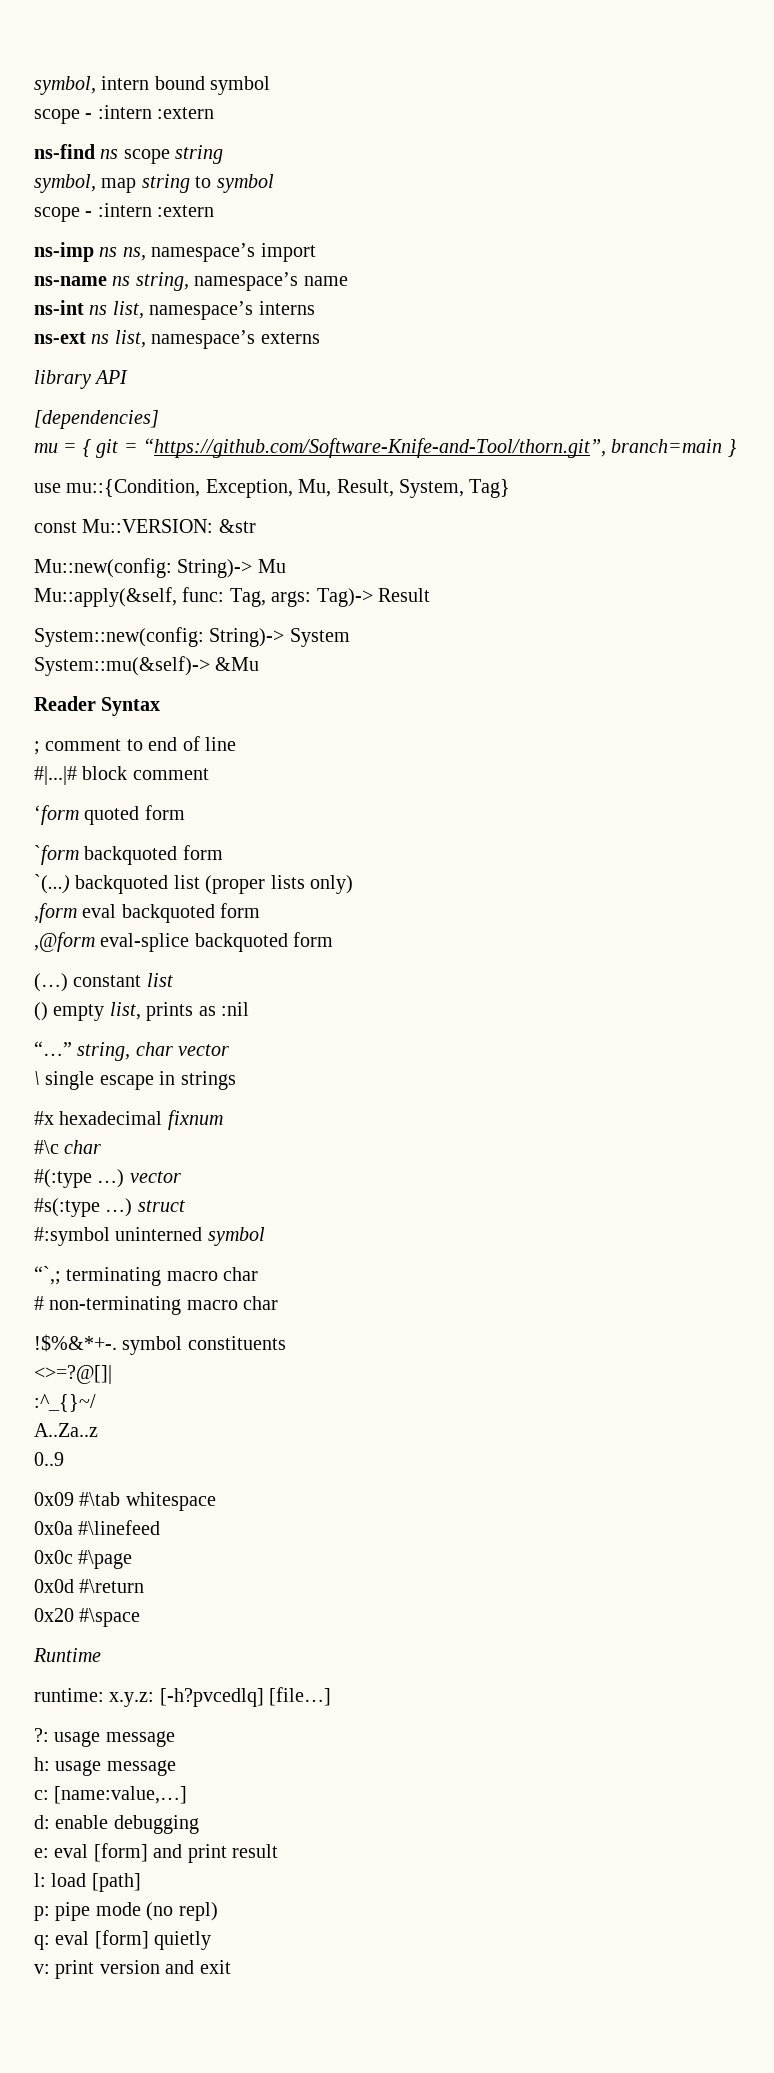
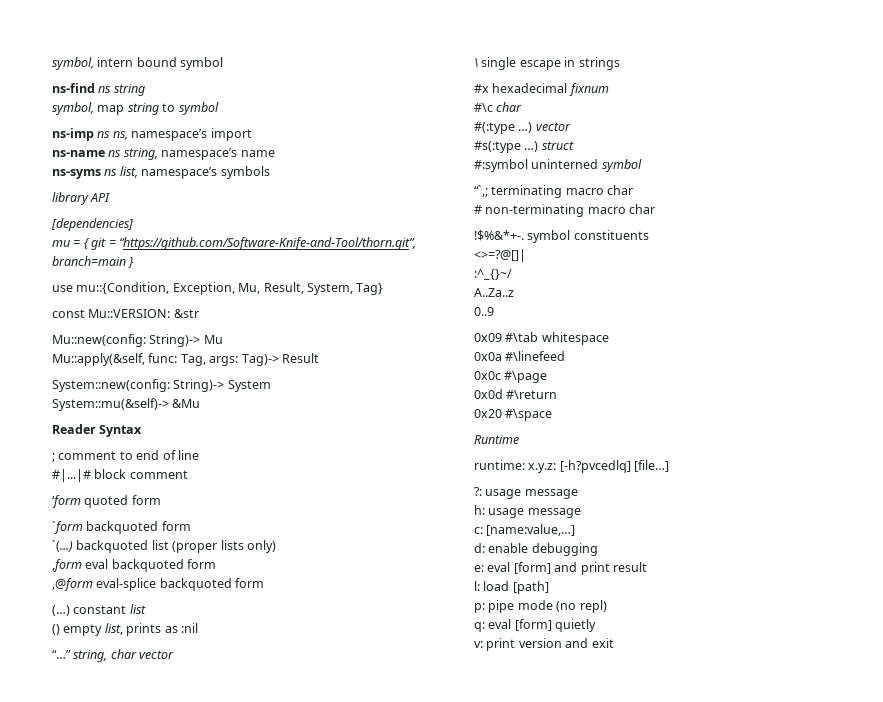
[34,105,215,124] // scope - :intern :extern -> (224, 63) none
[123,149,170,164] scope -> (112, 89) none
[34,203,215,222] // scope - :intern :extern -> (219, 108) none
[34,300,315,320] [34,330,320,349] ns-int ns list, namespace’s interns // ns-ext ns list, namespace’s externs -> [52,166,270,179] ns-syms ns list, namespace’s symbols

